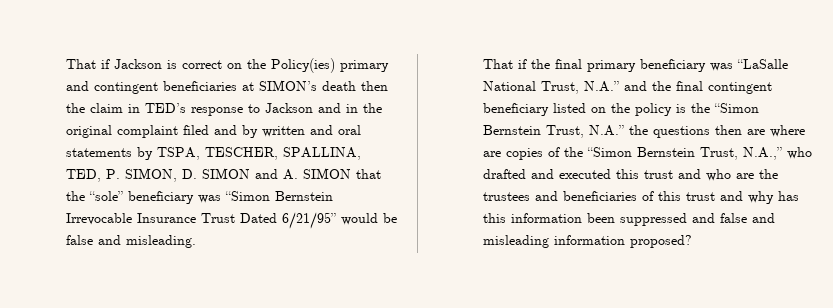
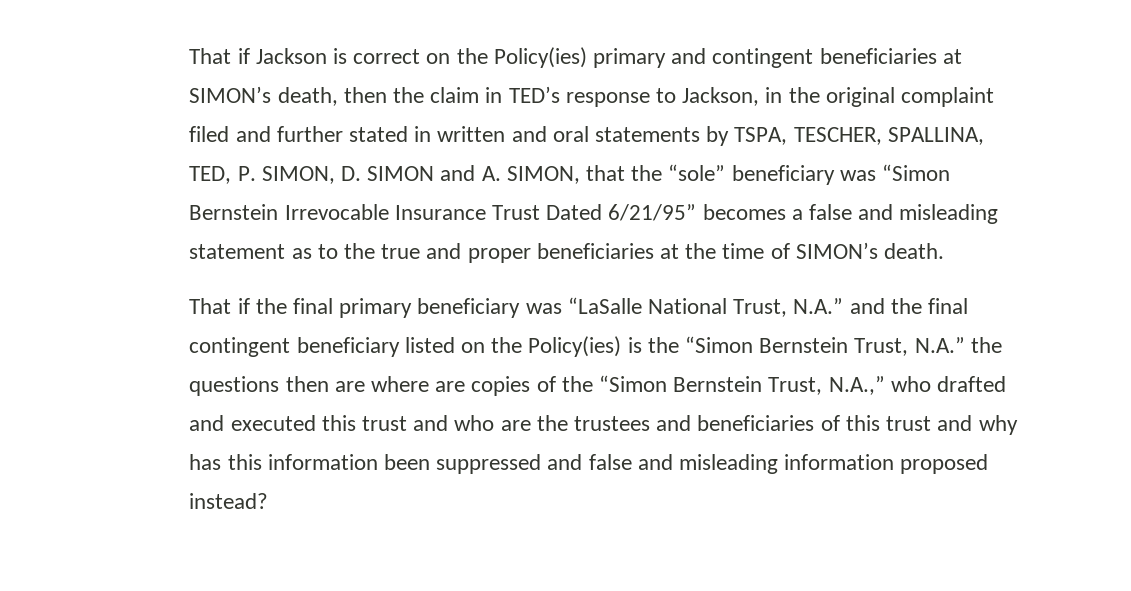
[321,81,356,91] death -> [277,87,338,106] death,
[264,103,341,113] Jackson and -> [682,87,760,106] Jackson,
[241,125,258,138] by -> [276,126,432,142] further stated in
[302,168,351,179] SIMON -> [506,166,580,184] SIMON,
[340,213,397,225] [65,235,196,248] would be false and misleading. -> [702,204,999,224] [189,242,945,263] becomes a false and misleading statement as to the true and proper beneficiaries at the time of SIMON’s death.
[634,103,672,116] policy -> [528,336,622,357] Policy(ies)
[629,235,692,248] proposed? -> [900,454,989,474] [189,493,269,509] proposed instead?

